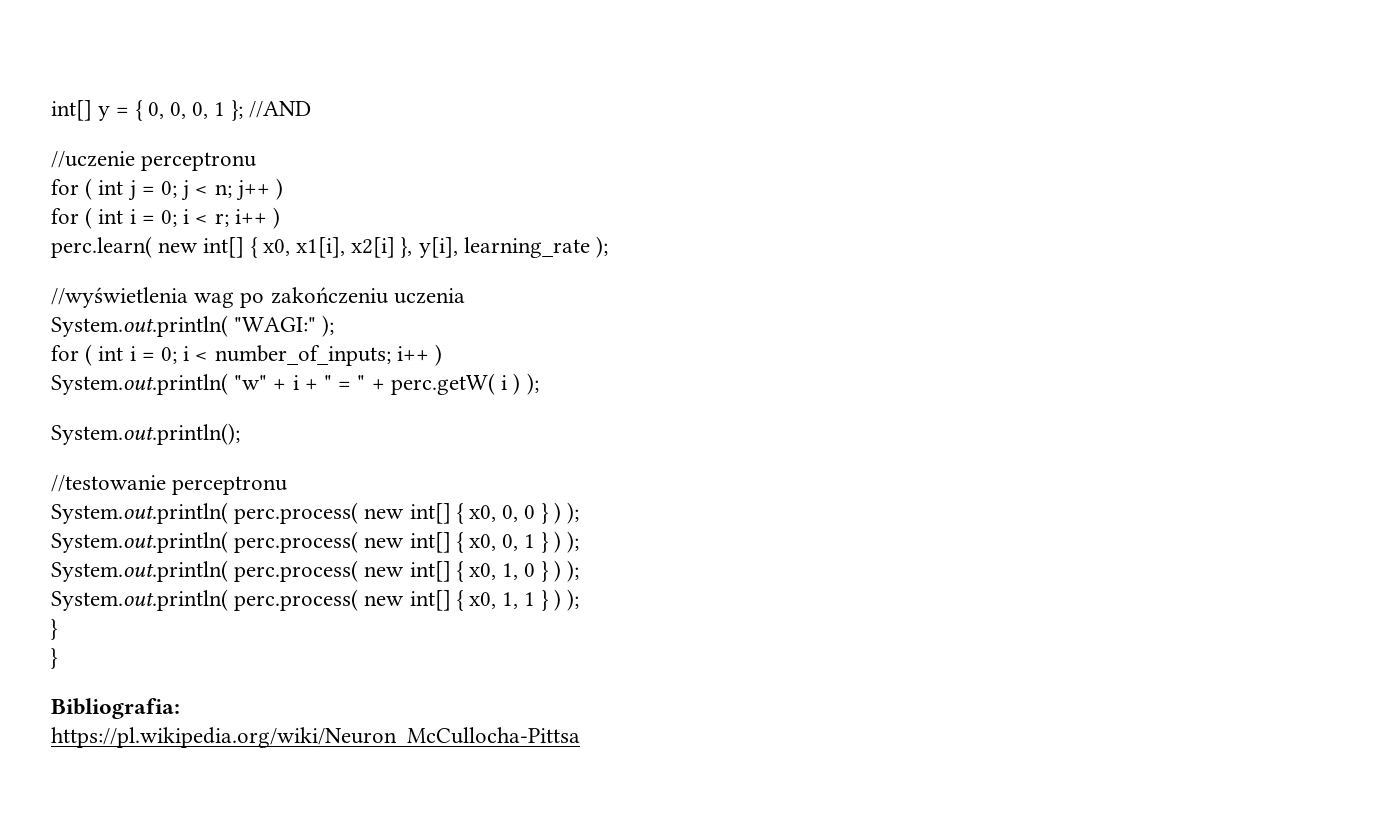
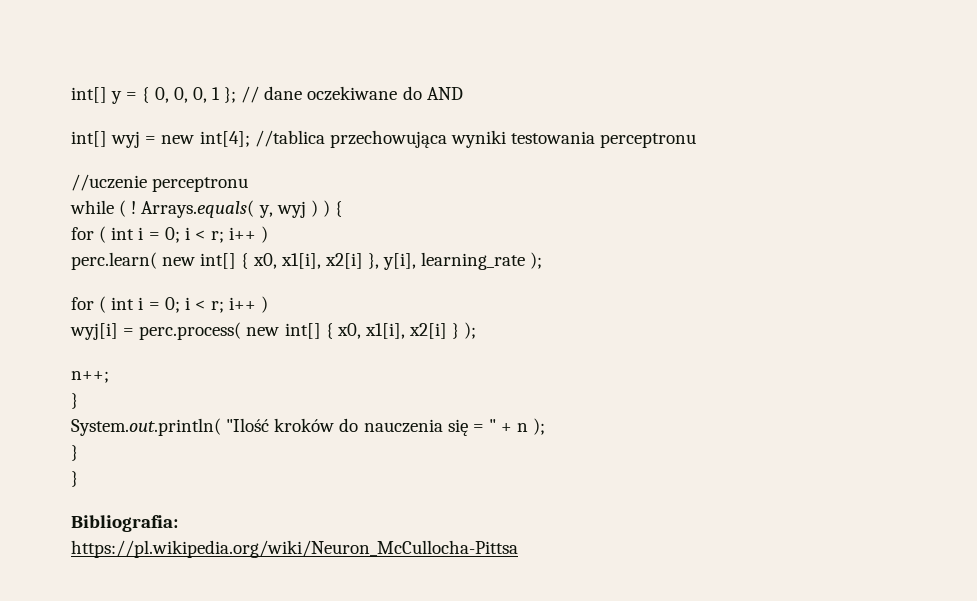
[248,101,311,118] [51,151,257,171] [51,178,284,201] //AND // //uczenie perceptronu // for ( int j = 0; j < n; j++ ) -> [241,86,463,103] [71,130,697,148] [71,174,249,192] [70,200,343,218] // dane oczekiwane do AND // int[] wyj = new int[4]; //tablica przechowująca wyniki testowania perceptronu // //uczenie perceptronu // while ( ! Arrays.equals( y, wyj ) ) {
[51,287,465,308] [51,315,335,337] [51,344,443,366] [51,373,539,395] [51,423,240,445] [51,475,288,495] [51,502,580,524] [51,531,580,553] [51,560,580,582] [51,589,561,611] // //wyświetlenia wag po zakończeniu uczenia // System.out.println( "WAGI:" ); // for ( int i = 0; i < number_of_inputs; i++ ) // System.out.println( "w" + i + " = " + perc.getW( i ) ); // System.out.println(); // //testowanie perceptronu // System.out.println( perc.process( new int[] { x0, 0, 0 } ) ); // System.out.println( perc.process( new int[] { x0, 0, 1 } ) ); // System.out.println( perc.process( new int[] { x0, 1, 0 } ) ); // System.out.println( perc.process( new int[] { x0, 1, 1 } ) -> [71,296,269,313] [70,322,477,340] [71,371,109,383] [71,393,78,409] [71,418,529,436] // for ( int i = 0; i < r; i++ ) // wyj[i] = perc.process( new int[] { x0, x1[i], x2[i] } ); // n++; // } // System.out.println( "Ilość kroków do nauczenia się = " + n

